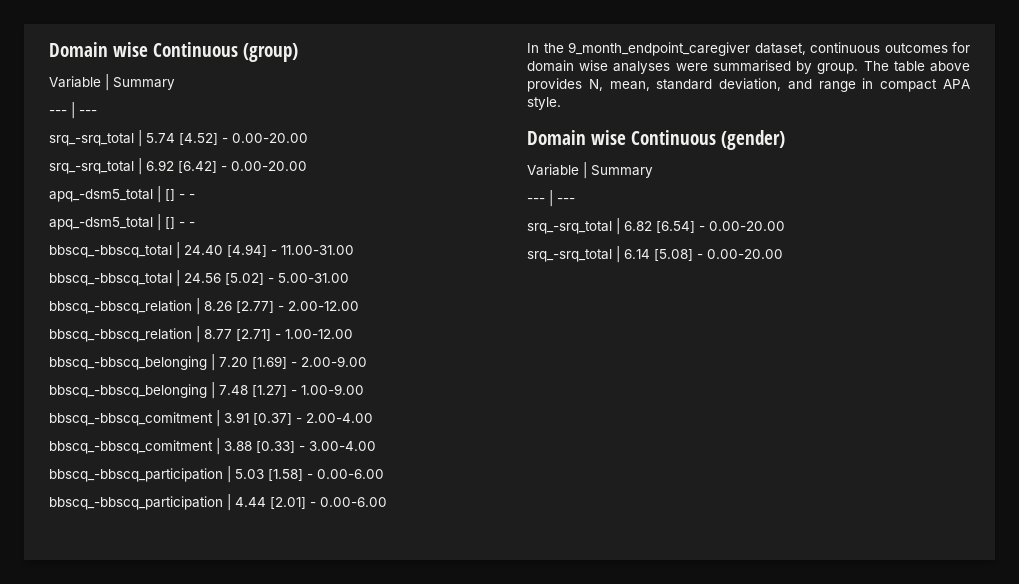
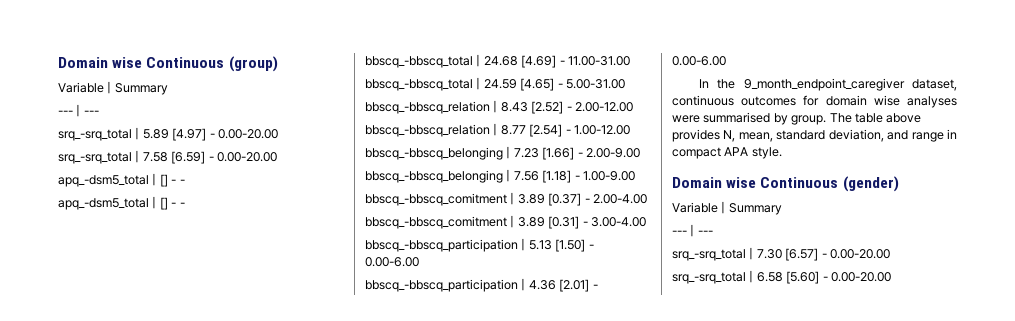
[146,133,308,145] [49,158,217,175] 5.74 [4.52] - 0.00-20.00 // srq_-srq_total | 6.92 [6.42] -> [142,128,278,141] [58,150,206,164] 5.89 [4.97] - 0.00-20.00 // srq_-srq_total | 7.58 [6.59]
[184,244,267,257] 24.40 [4.94] -> [483,55,557,68] 24.68 [4.69]
[184,273,264,285] 24.56 [5.02] -> [483,78,555,91] 24.59 [4.65]
[204,301,274,313] 8.26 [2.77] -> [500,101,564,114] 8.43 [2.52]
[236,329,271,341] [2.71] -> [529,124,563,137] [2.54]
[219,356,287,369] 7.20 [1.69] -> [513,147,575,160] 7.23 [1.66]
[219,385,287,397] 7.48 [1.27] -> [513,170,572,183] 7.56 [1.18]
[224,412,249,423] 3.91 -> [517,194,545,204] 3.89
[224,441,295,453] 3.88 [0.33] -> [517,216,580,229] 3.89 [0.31]
[235,469,303,481] 5.03 [1.58] -> [528,239,586,252] 5.13 [1.50]
[235,497,266,507] 4.44 -> [528,280,556,290] 4.36
[624,221,785,233] [527,246,693,263] 6.82 [6.54] - 0.00-20.00 // srq_-srq_total | 6.14 [5.08] -> [756,248,890,261] [672,270,820,284] 7.30 [6.57] - 0.00-20.00 // srq_-srq_total | 6.58 [5.60]

